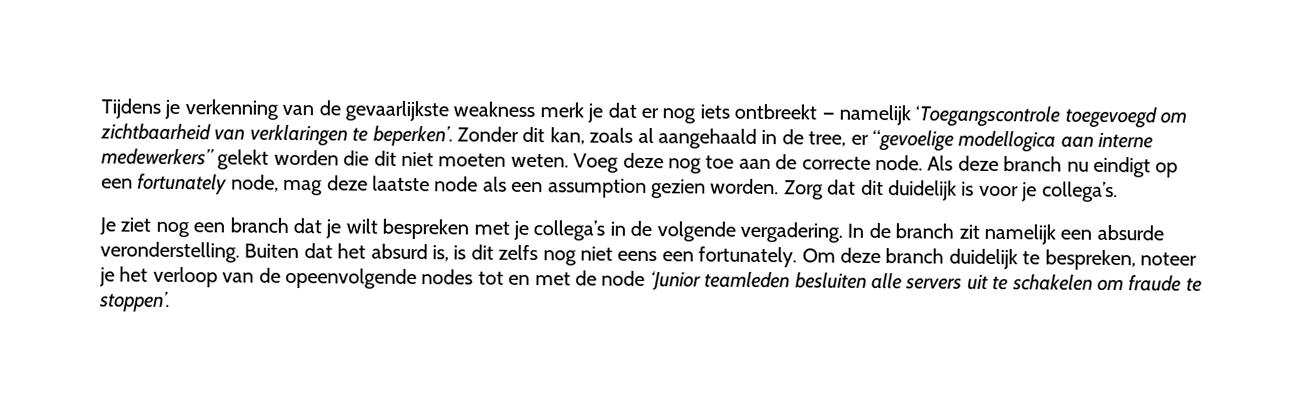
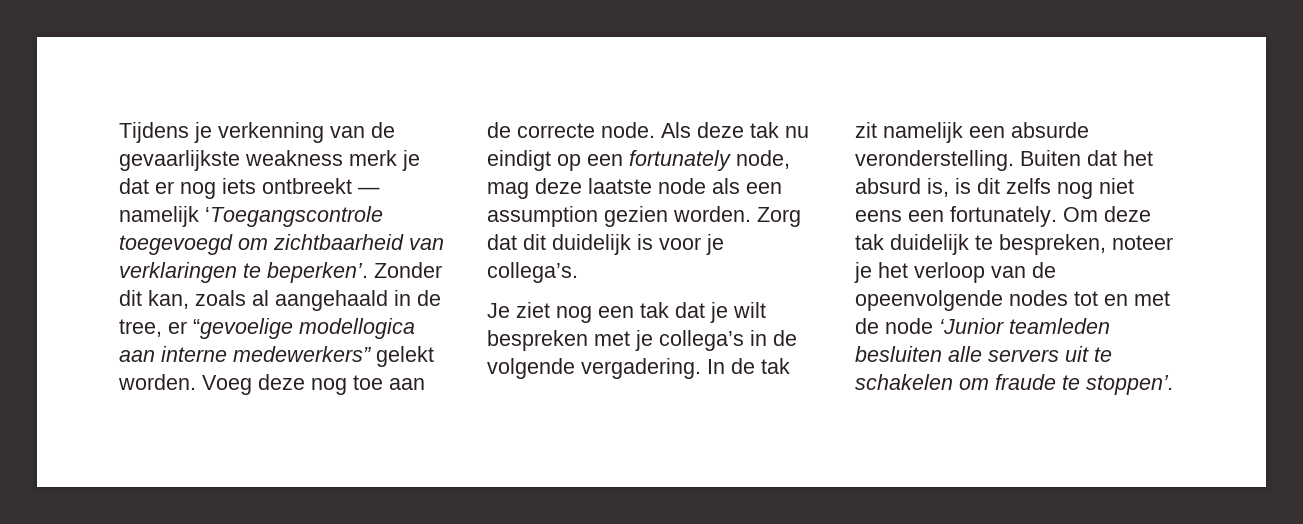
[273,149,569,168] worden die dit niet moeten weten. -> [118,374,196,390] worden.
[1003,156,1063,172] branch -> [750,122,779,138] tak
[229,217,289,233] branch -> [640,302,669,318] tak
[895,223,955,239] branch -> [761,358,790,374] tak
[885,248,945,264] branch -> [855,234,884,250] tak

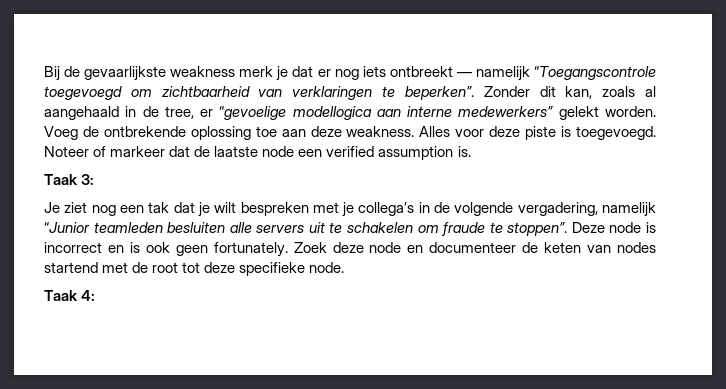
[119,122,365,143] Tijdens je verkenning van -> [44,66,60,81] Bij
[205,206,383,227] ‘Toegangscontrole -> [534,66,657,80] “Toegangscontrole
[267,262,368,283] beperken’. -> [404,86,474,100] beperken”.
[258,374,425,395] [487,122,809,138] [487,150,790,171] [487,178,782,199] [487,206,801,227] [487,234,724,255] [487,262,578,283] deze nog toe aan de correcte node. Als deze tak nu eindigt op een fortunately node, mag deze laatste node als een assumption gezien worden. Zorg dat dit duidelijk is voor je collega’s. -> [82,126,656,140] [44,146,471,160] [44,174,95,185] de ontbrekende oplossing toe aan deze weakness. Alles voor deze piste is toegevoegd. Noteer of markeer dat de laatste node een verified assumption is. // Taak 3:
[581,358,790,379] [855,122,1089,143] [855,150,1153,171] [855,178,1134,199] [855,206,1151,227] [855,234,1173,255] [854,262,1056,283] [855,290,1170,311] [855,318,1004,334] vergadering. In de tak zit namelijk een absurde veronderstelling. Buiten dat het absurd is, is dit zelfs nog niet eens een fortunately. Om deze tak duidelijk te bespreken, noteer je het verloop van de opeenvolgende nodes tot en met de node ‘Junior -> [517,202,656,217] [44,222,90,233] vergadering, namelijk “Junior
[1086,375,1174,395] stoppen’. -> [507,222,656,236] [44,242,657,257] [44,262,345,276] [44,290,96,301] stoppen”. Deze node is incorrect en is ook geen fortunately. Zoek deze node en documenteer de keten van nodes startend met de root tot deze specifieke node. // Taak 4:

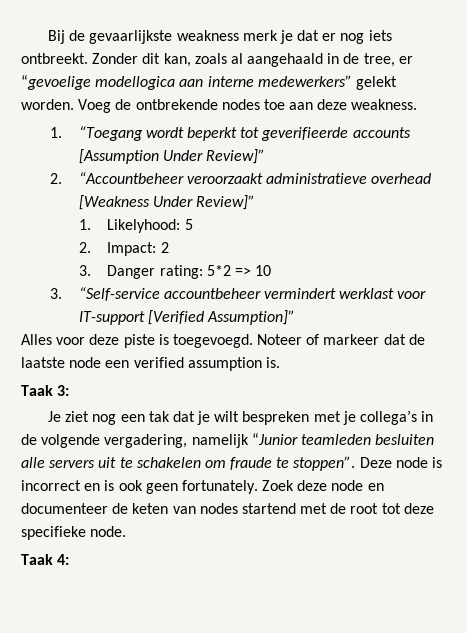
[389,66,657,81] [44,86,474,100] ontbreekt — namelijk “Toegangscontrole toegevoegd om zichtbaarheid van verklaringen te beperken”. -> [21,53,88,64] ontbreekt.
[190,126,251,140] oplossing -> [221,99,260,110] nodes
(415, 131) none -> [49,126,411,141] [78,149,265,164] [49,172,432,184] [78,195,255,210] [78,219,193,233] [78,242,169,256] [78,265,272,279] [49,287,427,301] [78,310,295,325] // 1. “Toegang wordt beperkt tot geverifieerde accounts [Assumption Under Review]” // 2. “Accountbeheer veroorzaakt administratieve overhead [Weakness Under Review]” // 1. Likelyhood: 5 // 2. Impact: 2 // 3. Danger rating: 5*2 => 10 // 3. “Self-service accountbeheer vermindert werklast voor IT-support [Verified Assumption]” //

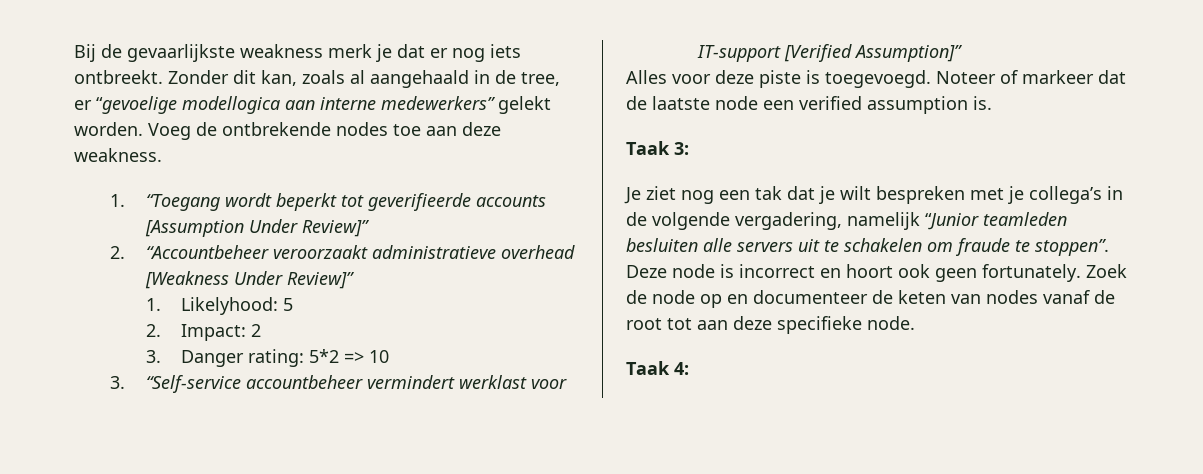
[104,480,115,491] is -> [846,264,893,278] hoort
[297,480,364,491] deze node -> [626,290,722,308] de node op
[241,503,328,514] startend met -> [1043,290,1090,304] vanaf
(401, 508) none -> [697,320,728,330] aan

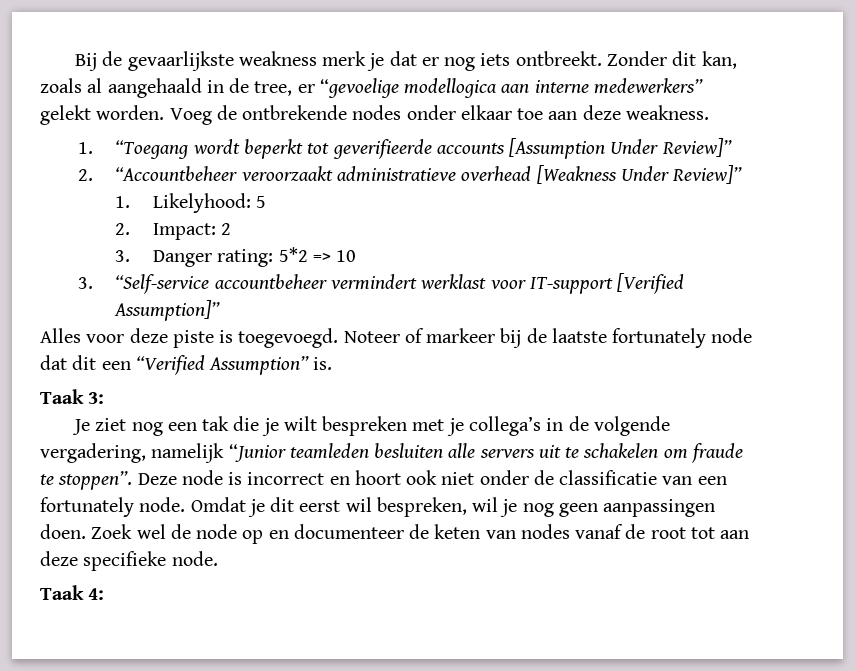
(388, 129) none -> [406,105,512,120] onder elkaar
[1098,70,1126,84] dat -> [500,328,522,348] bij
[715,96,968,114] node een verified assumption -> [612,328,753,348] [40,355,310,375] fortunately node dat dit een “Verified Assumption”
[787,186,815,200] dat -> [233,416,260,431] die
[935,264,1127,282] geen fortunately. Zoek -> [441,470,727,485] [40,497,716,517] [40,524,166,539] niet onder de classificatie van een fortunately node. Omdat je dit eerst wil bespreken, wil je nog geen aanpassingen doen. Zoek wel

